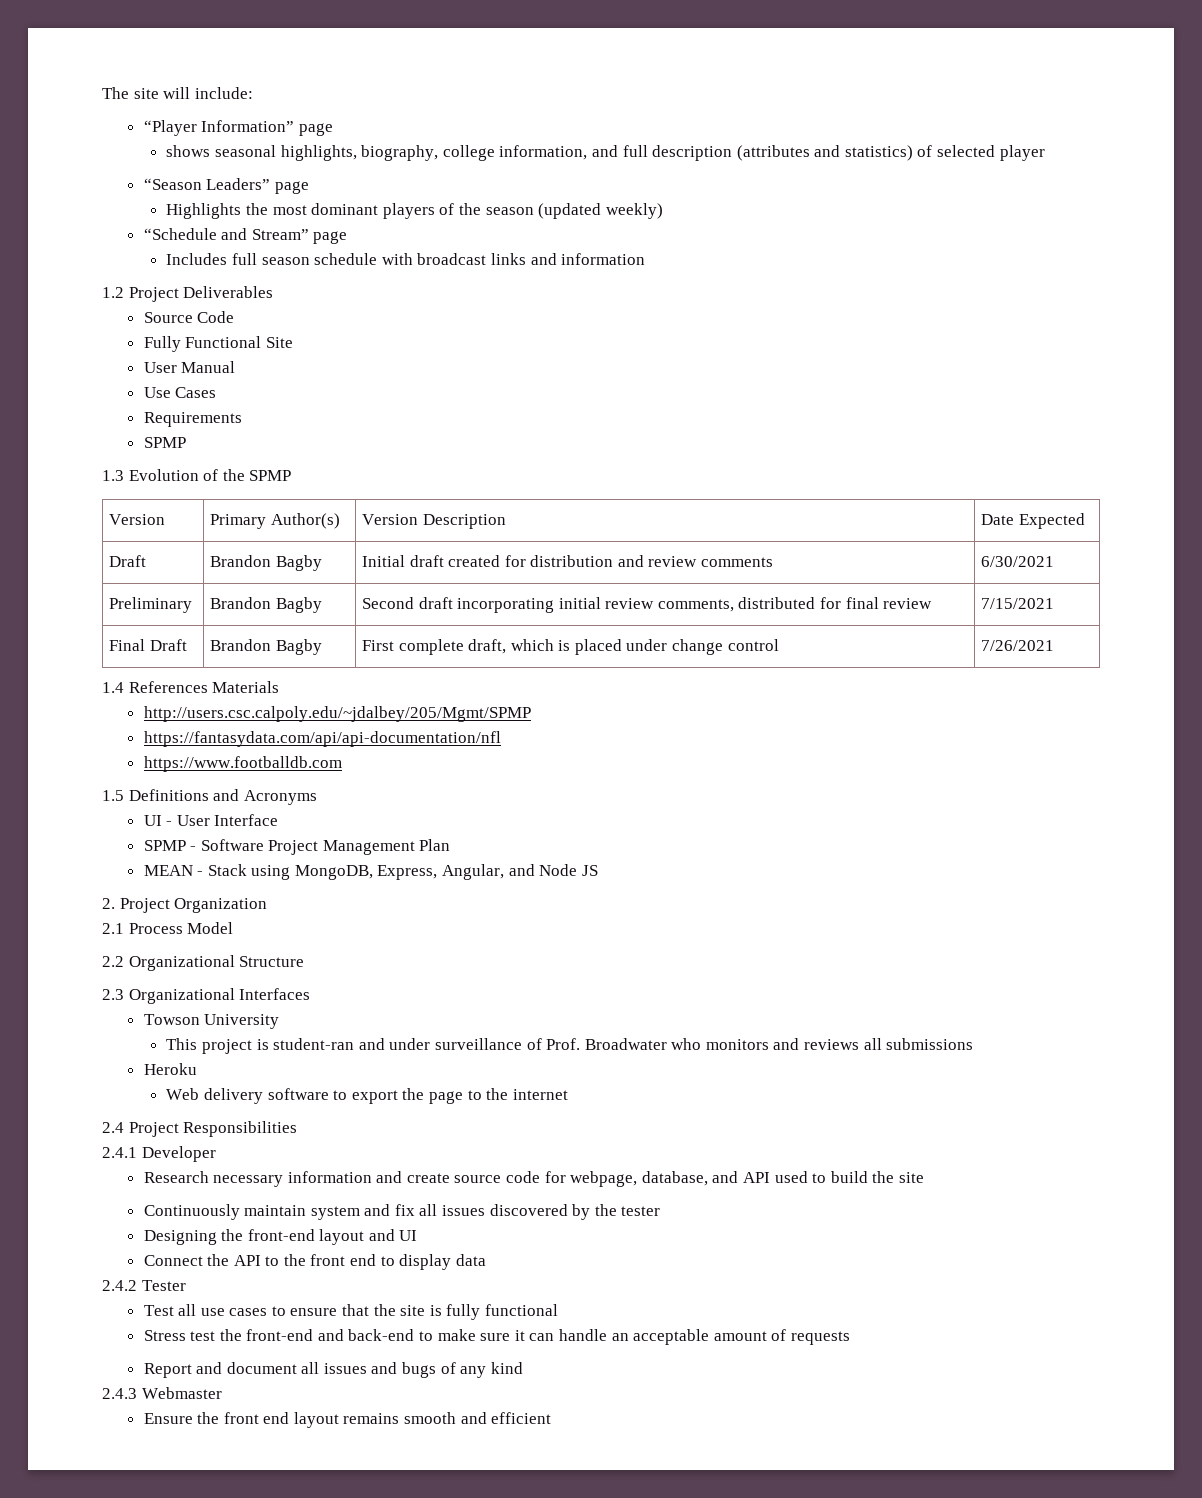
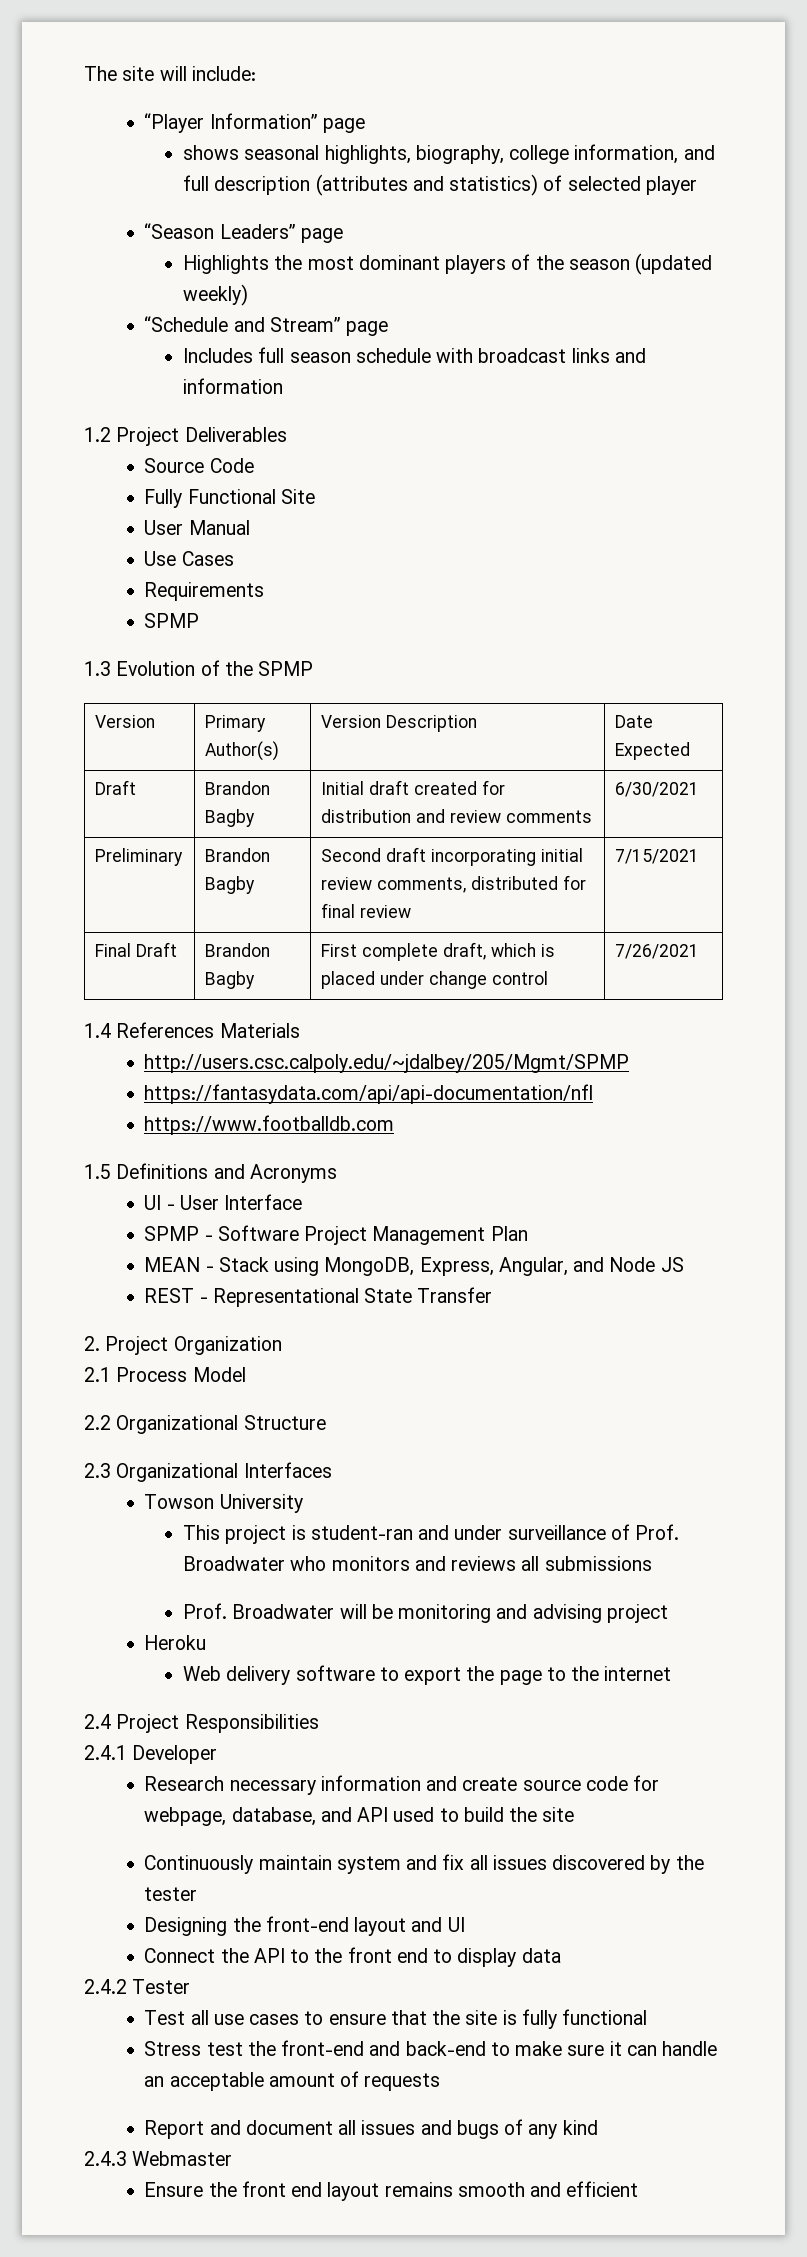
(598, 870) none -> [144,1287,493,1307] // REST - Representational State Transfer
(974, 1044) none -> [183,1603,668,1623] // Prof. Broadwater will be monitoring and advising project

